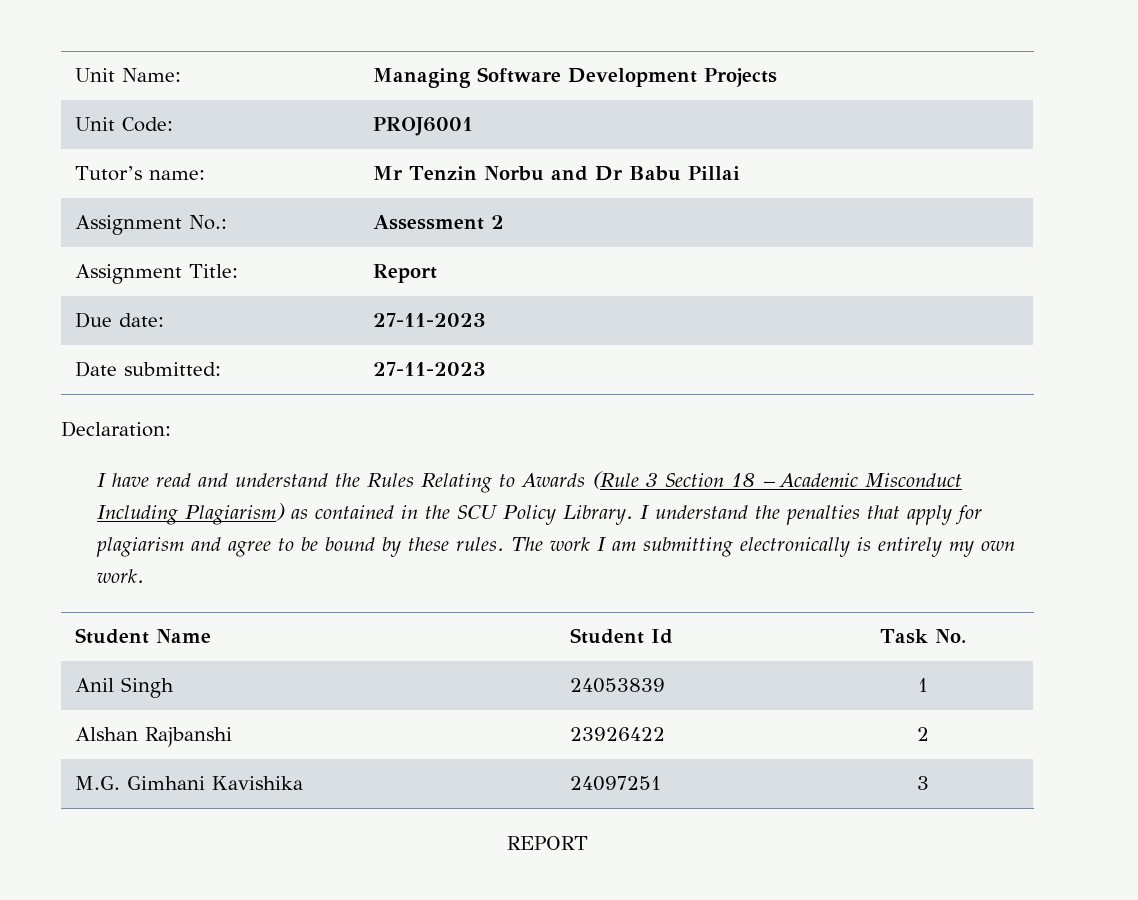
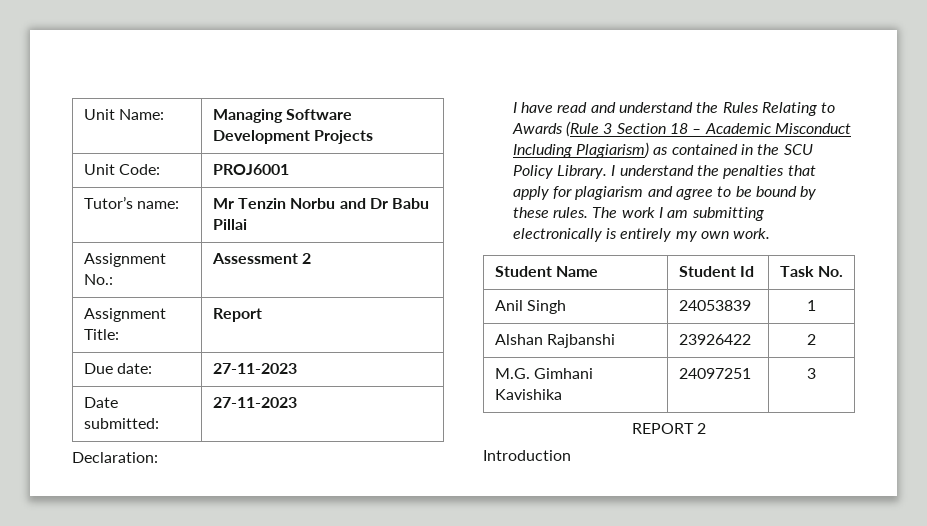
(588, 843) none -> [697,423,707,434] [483,450,571,461] 2 // Introduction

